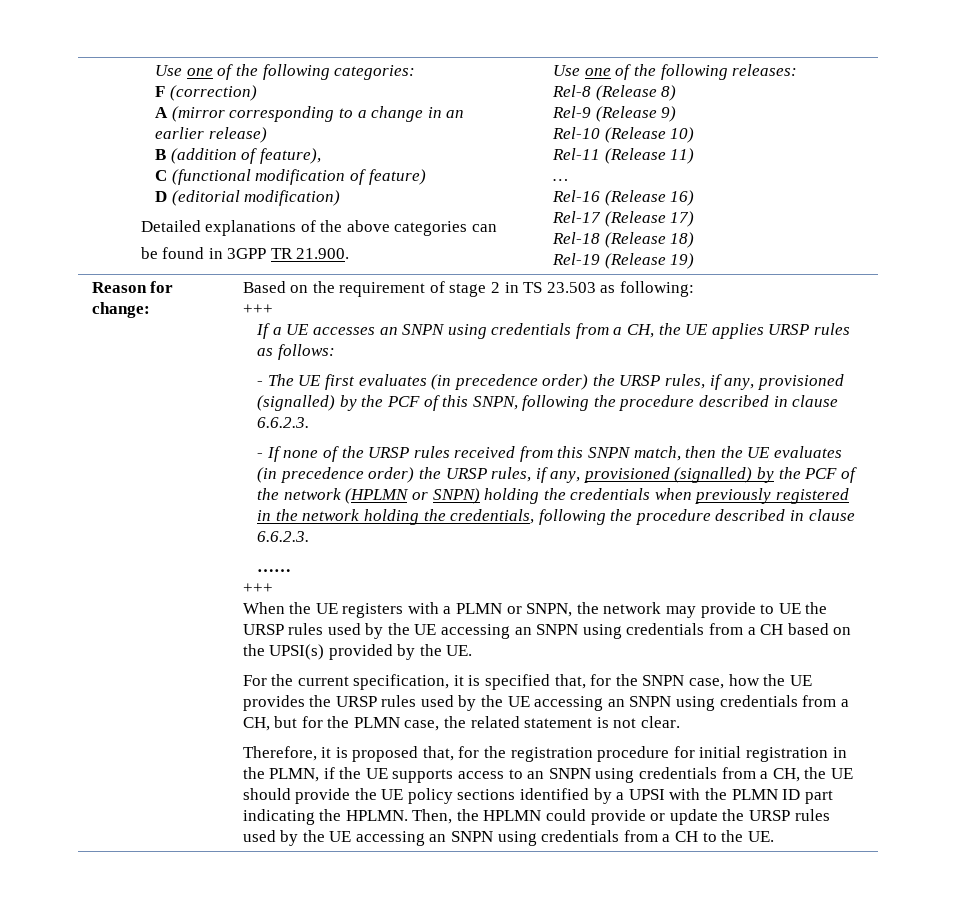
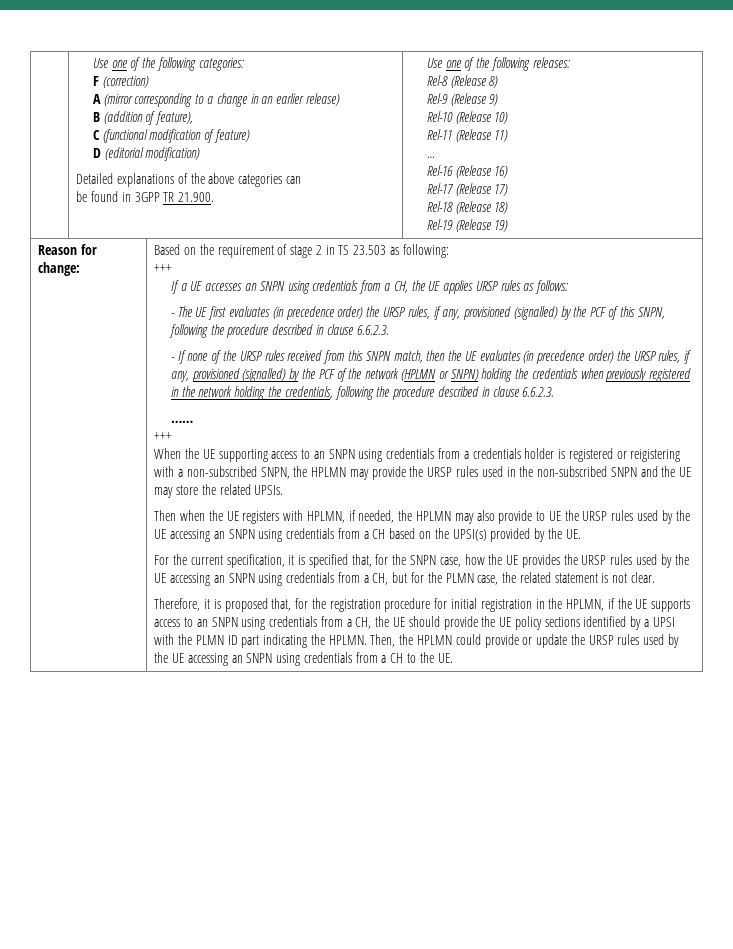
[342,602,697,618] registers with a PLMN or SNPN, the network may -> [218,448,681,462] [154,466,692,480] [154,484,284,498] [154,510,495,524] supporting access to an SNPN using credentials from a credentials holder is registered or reigistering with a non-subscribed SNPN, the HPLMN may provide the URSP rules used in the non-subscribed SNPN and the UE may store the related UPSIs. // Then when the UE registers with HPLMN, if needed, the HPLMN may also
[269,768,320,782] PLMN, -> [566,599,605,611] HPLMN,

